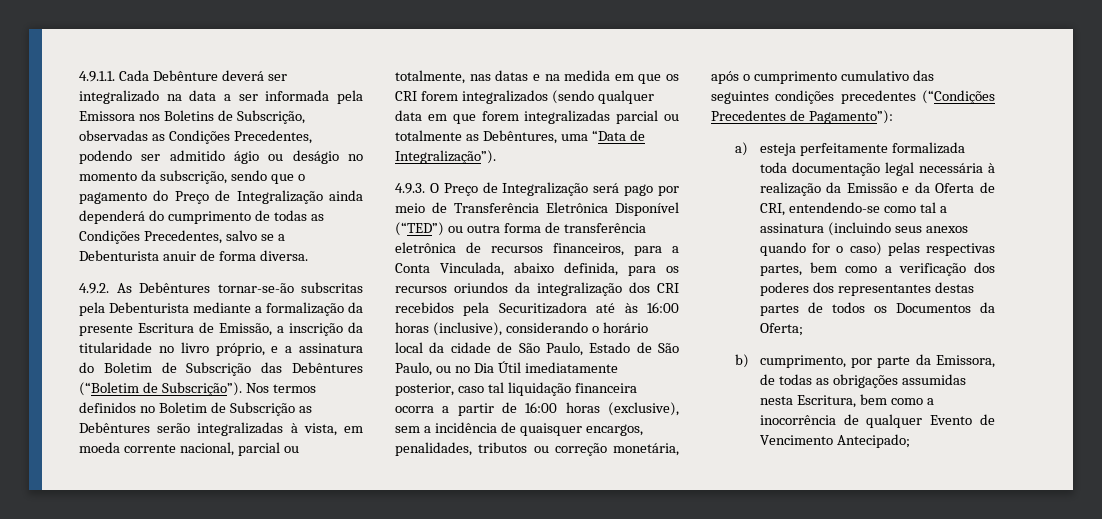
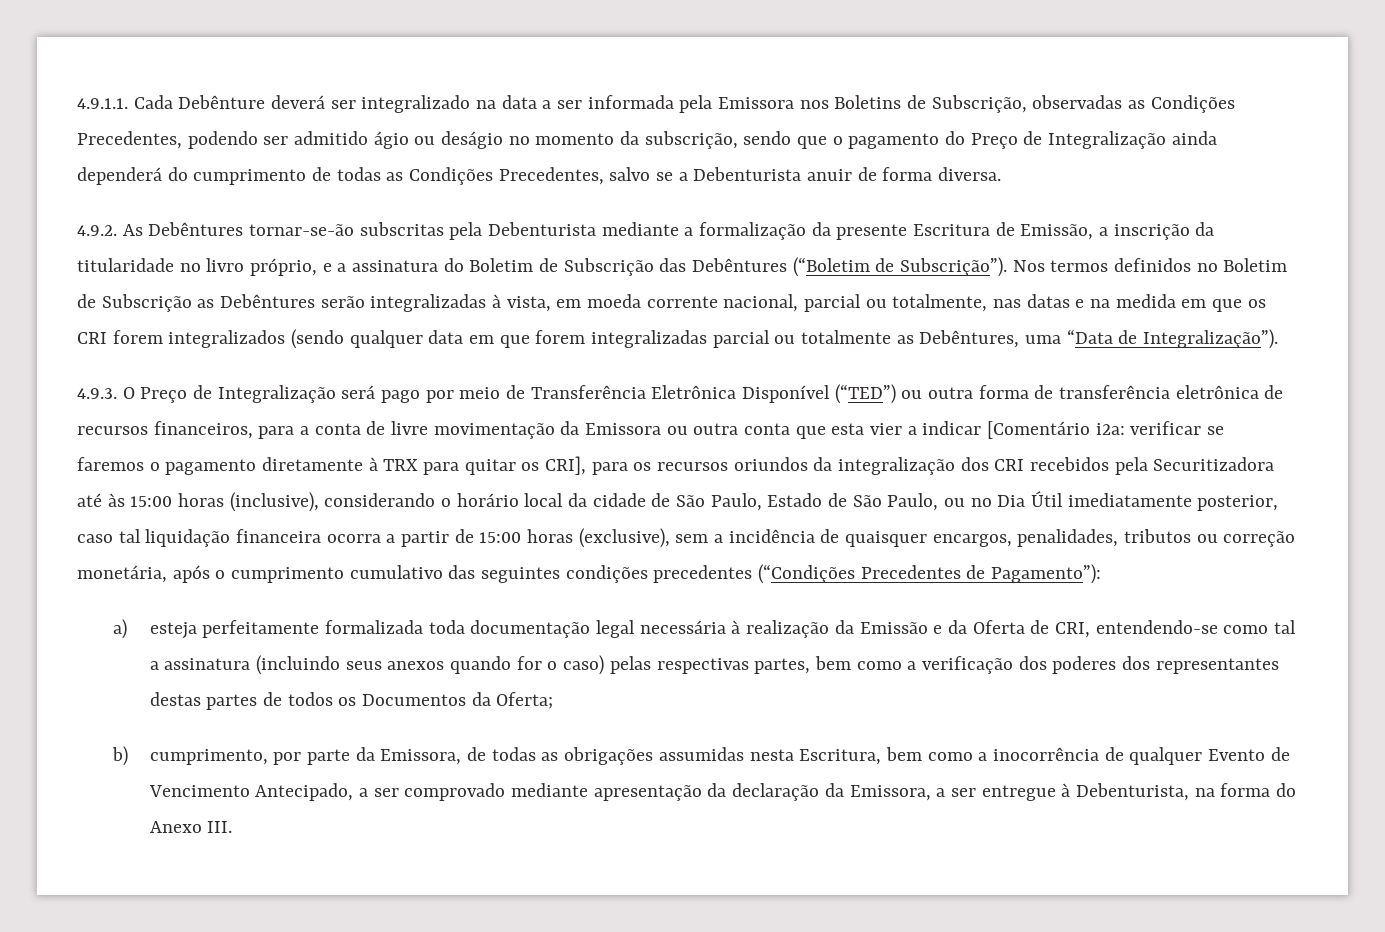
[395,262,618,276] Conta Vinculada, abaixo definida, -> [314,421,1225,439] [77,456,587,475] conta de livre movimentação da Emissora ou outra conta que esta vier a indicar [Comentário i2a: verificar se faremos o pagamento diretamente à TRX para quitar os CRI],
[647,302,679,313] 16:00 -> [130,496,173,507] 15:00
[525,402,558,413] 16:00 -> [479,532,522,543] 15:00
[836,434,910,448] Antecipado; -> [255,783,1296,801] [149,821,233,833] Antecipado, a ser comprovado mediante apresentação da declaração da Emissora, a ser entregue à Debenturista, na forma do Anexo III.

